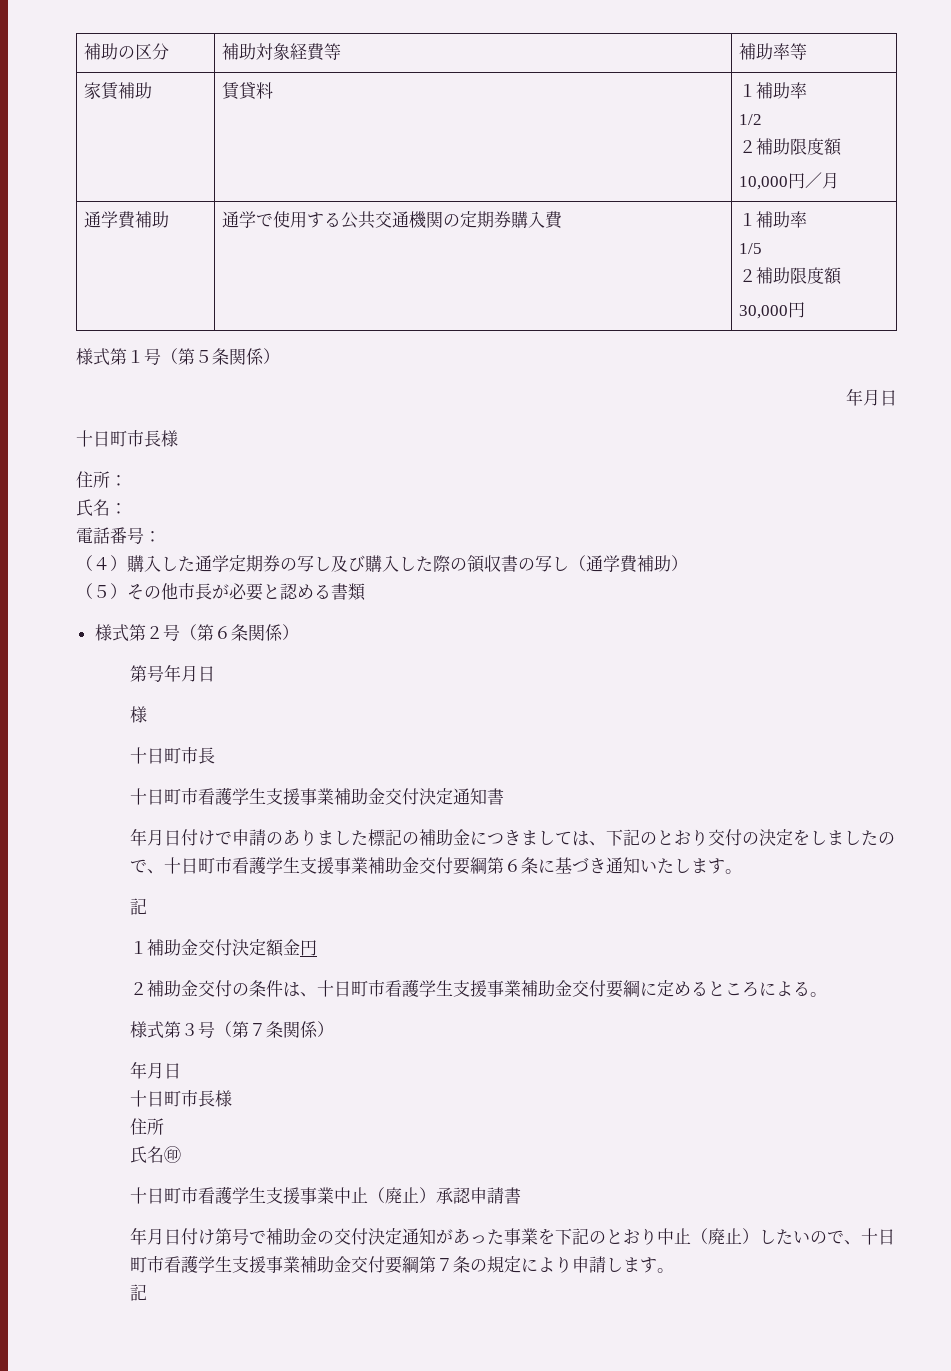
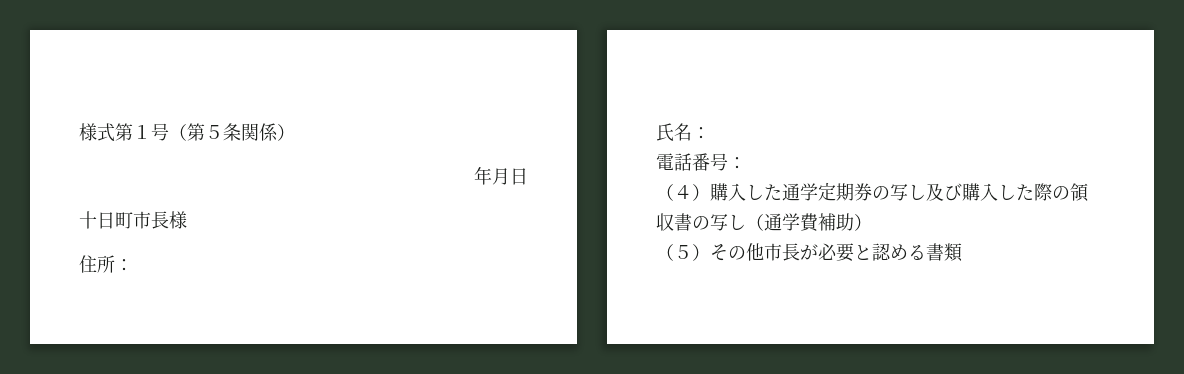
[84,43,170,60] [222,43,342,61] [739,43,808,60] [84,82,153,100] [222,82,274,100] [739,82,808,99] [739,114,763,125] [739,138,843,156] [739,172,840,190] [84,211,170,229] [222,211,564,229] [739,211,808,228] [739,243,763,254] [739,267,843,285] [739,302,806,319] 補助の区分 | 補助対象経費等 | 補助率等 // 家賃補助 | 賃貸料 | １補助率 // 1/2 // ２補助限度額 // 10,000円／月 // 通学費補助 | 通学で使用する公共交通機関の定期券購入費 | １補助率 // 1/5 // ２補助限度額 // 30,000円 // -> (79, 132) none
[94,624,299,642] [130,664,216,682] [130,706,148,723] [130,747,216,764] [130,787,505,805] [130,828,896,846] [130,856,743,875] [130,898,148,915] [130,939,318,957] [130,979,828,998] [130,1021,335,1039] [130,1061,182,1079] [130,1090,233,1107] [130,1118,165,1135] [130,1146,182,1163] [130,1186,522,1204] [130,1227,896,1245] [130,1255,675,1274] [130,1284,148,1301] // 様式第２号（第６条関係） // 第号年月日 // 様 // 十日町市長 // 十日町市看護学生支援事業補助金交付決定通知書 // 年月日付けで申請のありました標記の補助金につきましては、下記のとおり交付の決定をしましたので、十日町市看護学生支援事業補助金交付要綱第６条に基づき通知いたします。 // 記 // １補助金交付決定額金円 // ２補助金交付の条件は、十日町市看護学生支援事業補助金交付要綱に定めるところによる。 // 様式第３号（第７条関係） // 年月日 // 十日町市長様 // 住所 // 氏名㊞ // 十日町市看護学生支援事業中止（廃止）承認申請書 // 年月日付け第号で補助金の交付決定通知があった事業を下記のとおり中止（廃止）したいので、十日町市看護学生支援事業補助金交付要綱第７条の規定により申請します。 // 記 -> (963, 252) none

